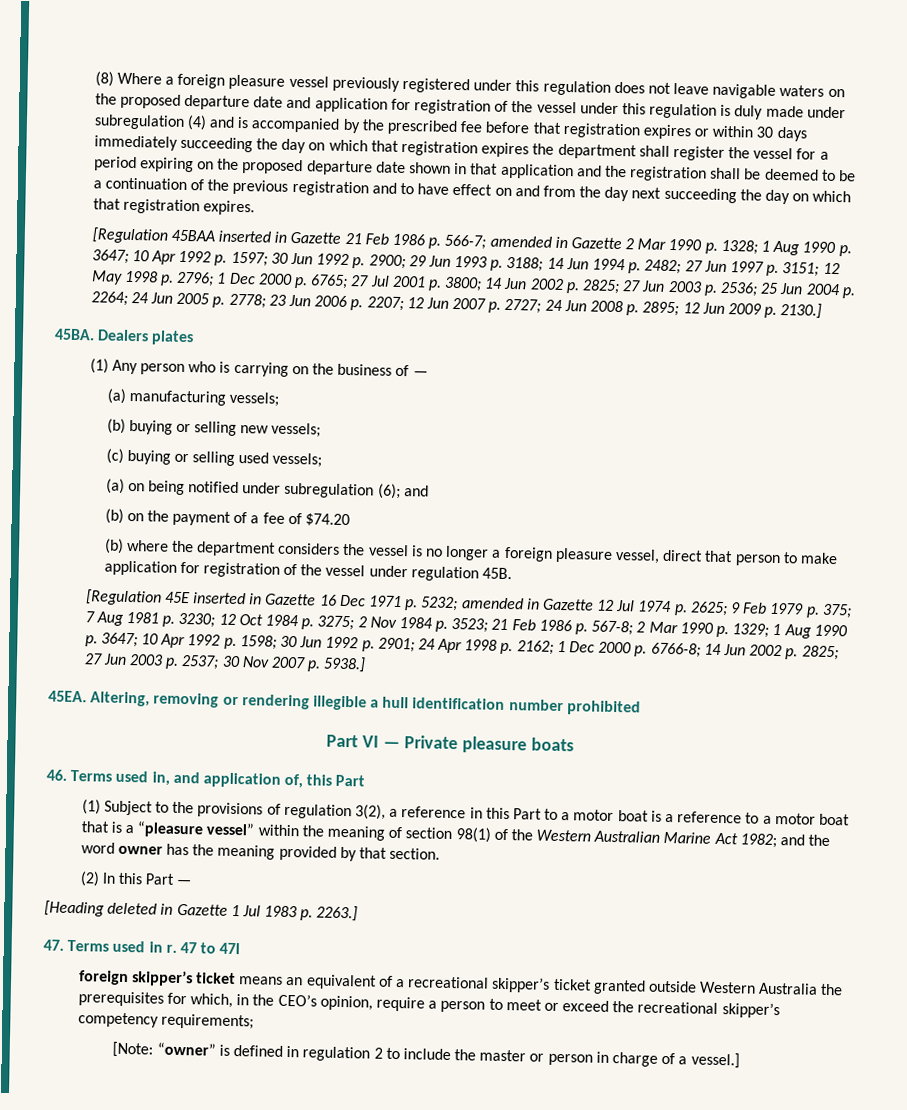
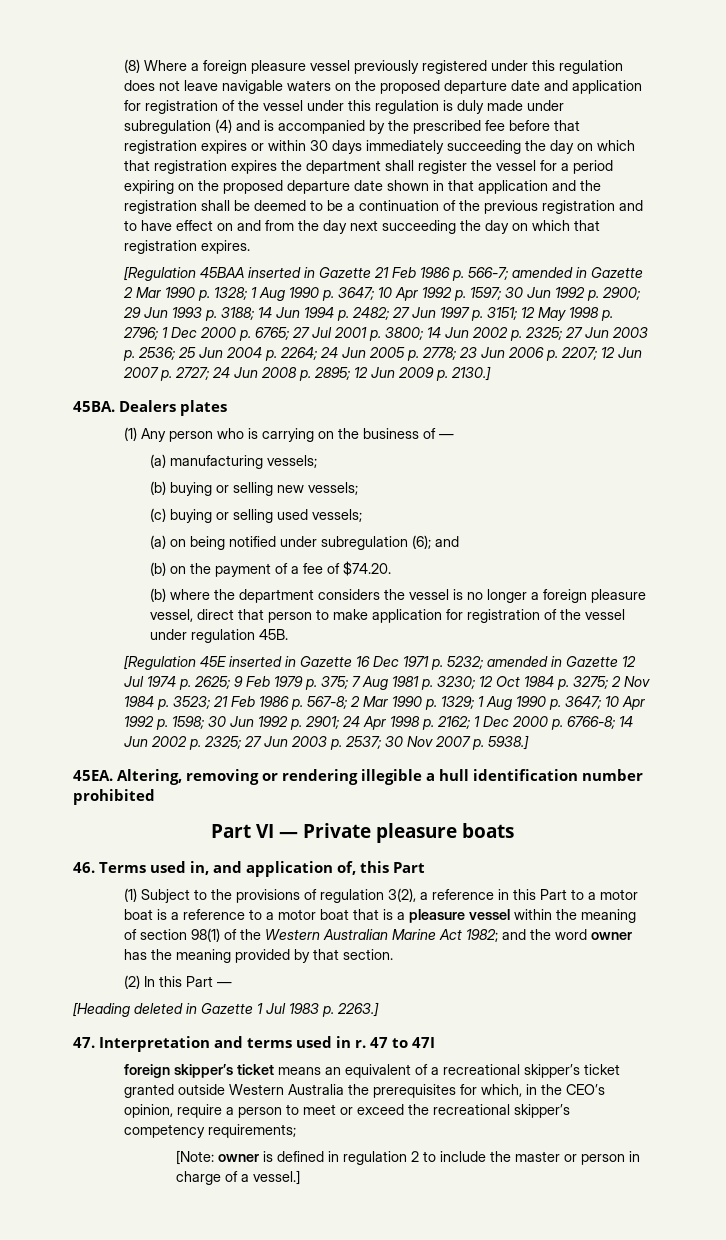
[582,279,621,295] 2825; -> [525,327,564,340] 2325;
[305,513,351,527] $74.20 -> [342,561,391,576] $74.20.
[801,645,839,661] 2825; -> [204,736,243,749] 2325;
[137,821,256,838] “pleasure vessel” -> [409,909,511,923] pleasure vessel
[67,939,110,952] Terms -> [99,1036,293,1052] Interpretation and terms
[156,1042,216,1056] “owner” -> [217,1154,259,1162] owner

